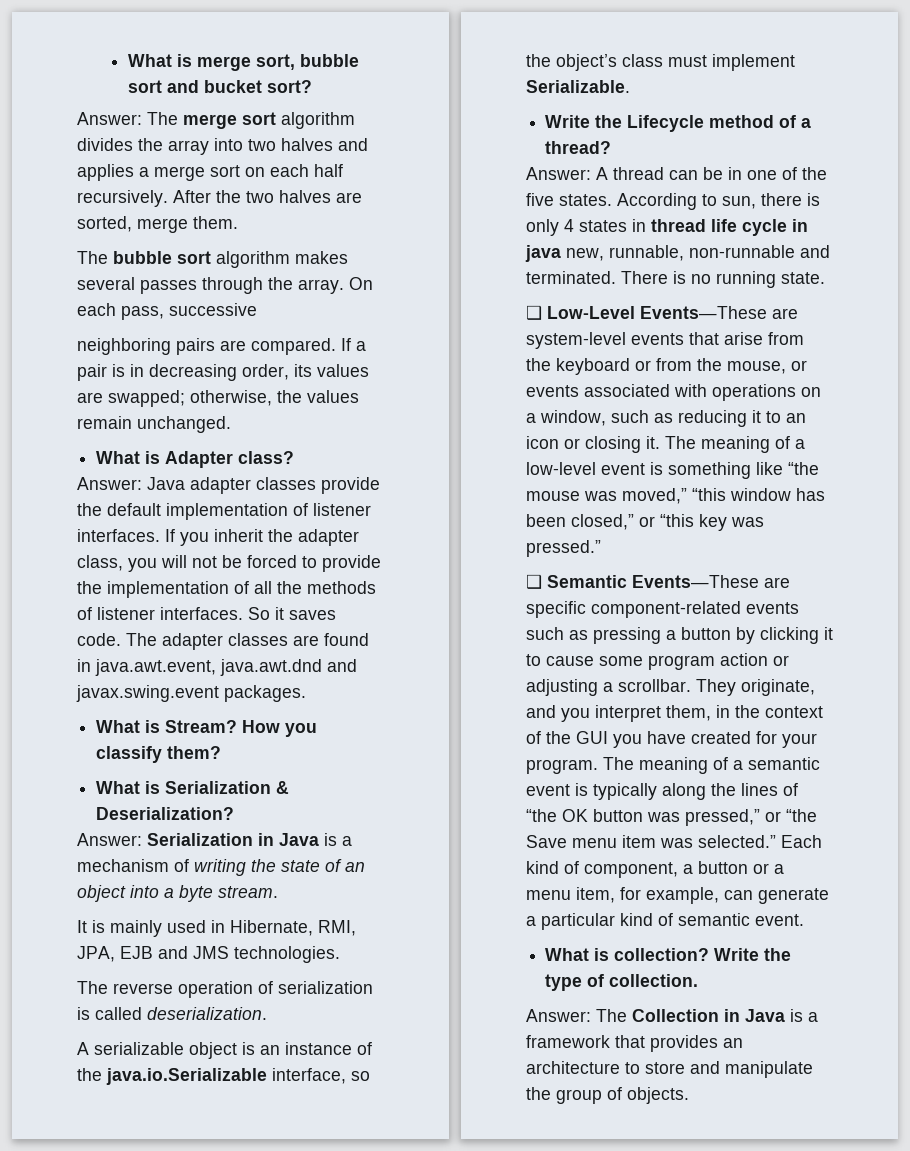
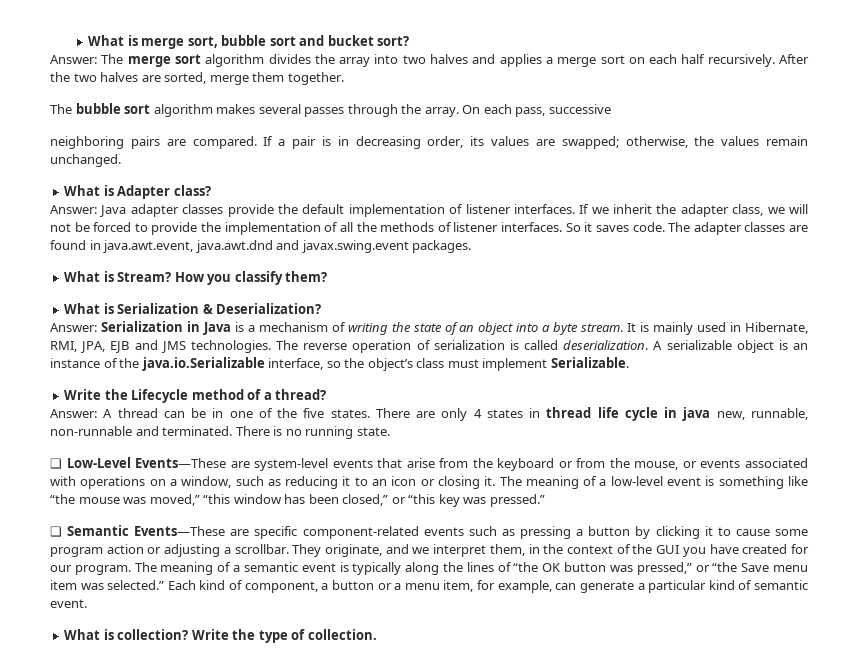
[193,216,238,229] them. -> [252,72,344,85] them together.
[180,532,209,546] you -> [591,207,609,214] we
[128,558,157,572] you -> [767,207,785,214] we
(278, 892) // -> (624, 327) none
(340, 954) // -> (271, 346) none
(267, 1013) // -> (649, 345) none
[617,193,820,210] According to sun, there is -> [375,408,436,418] There are
[561,708,590,722] you -> [412,547,430,554] we
[782,733,817,748] your -> [50,565,72,572] our
[526,1009,818,1022] [526,1035,743,1052] [526,1061,813,1078] [526,1087,689,1104] // Answer: The Collection in Java is a framework that provides an architecture to store and manipulate the group of objects. -> (377, 634) none

